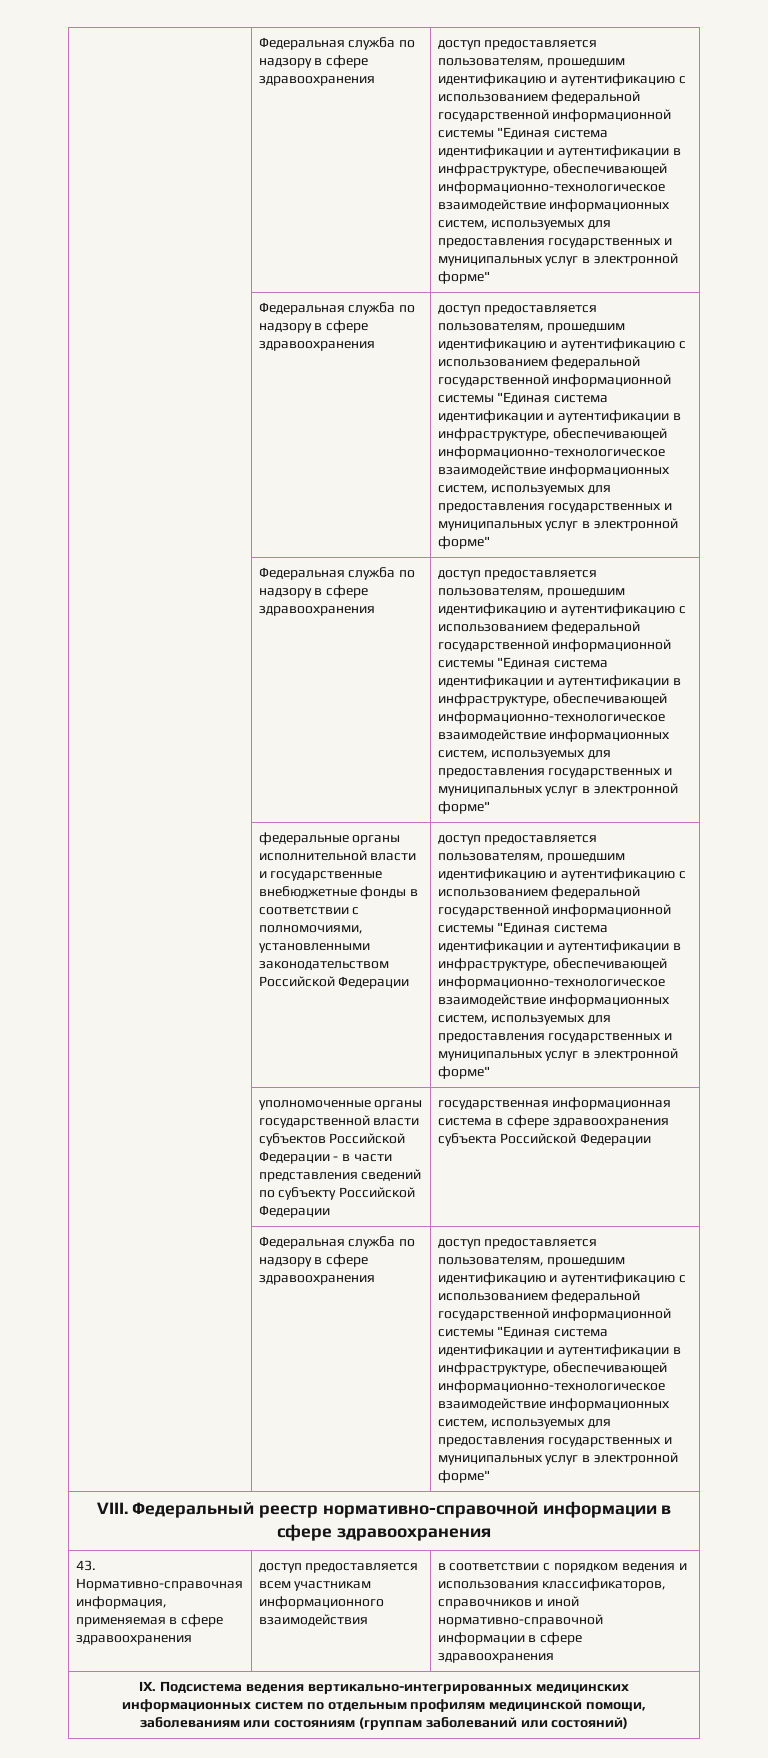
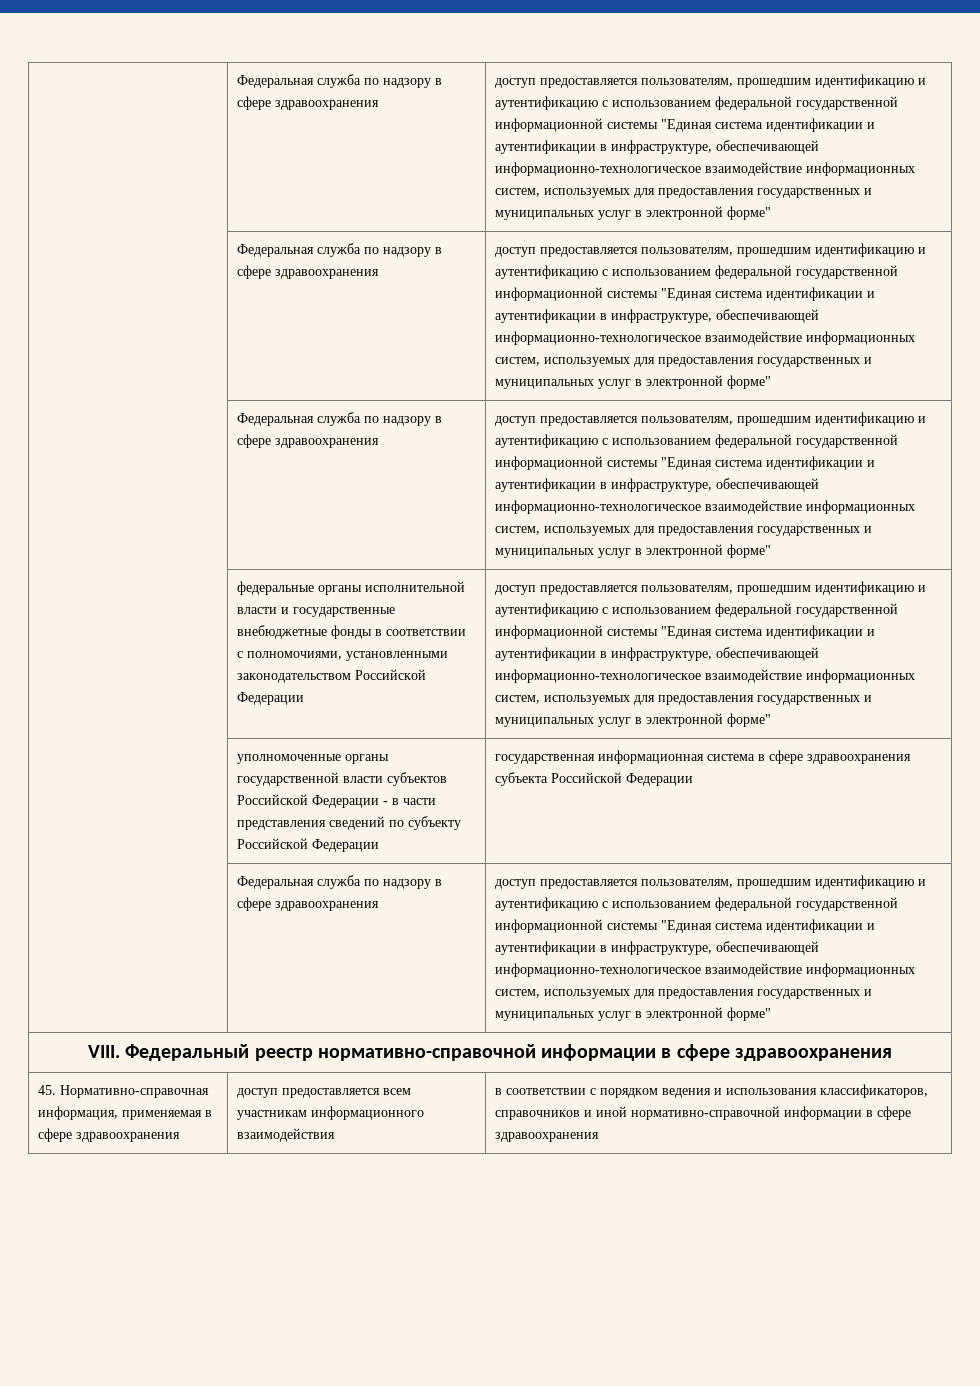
[75,1560,96,1571] 43. -> [38,1085,57,1095] 45.
[139,1681,629,1694] [122,1699,646,1712] [139,1717,629,1730] // IX. Подсистема ведения вертикально-интегрированных медицинских информационных систем по отдельным профилям медицинской помощи, заболеваниям или состояниям (группам заболеваний или состояний) -> (600, 1137) none

